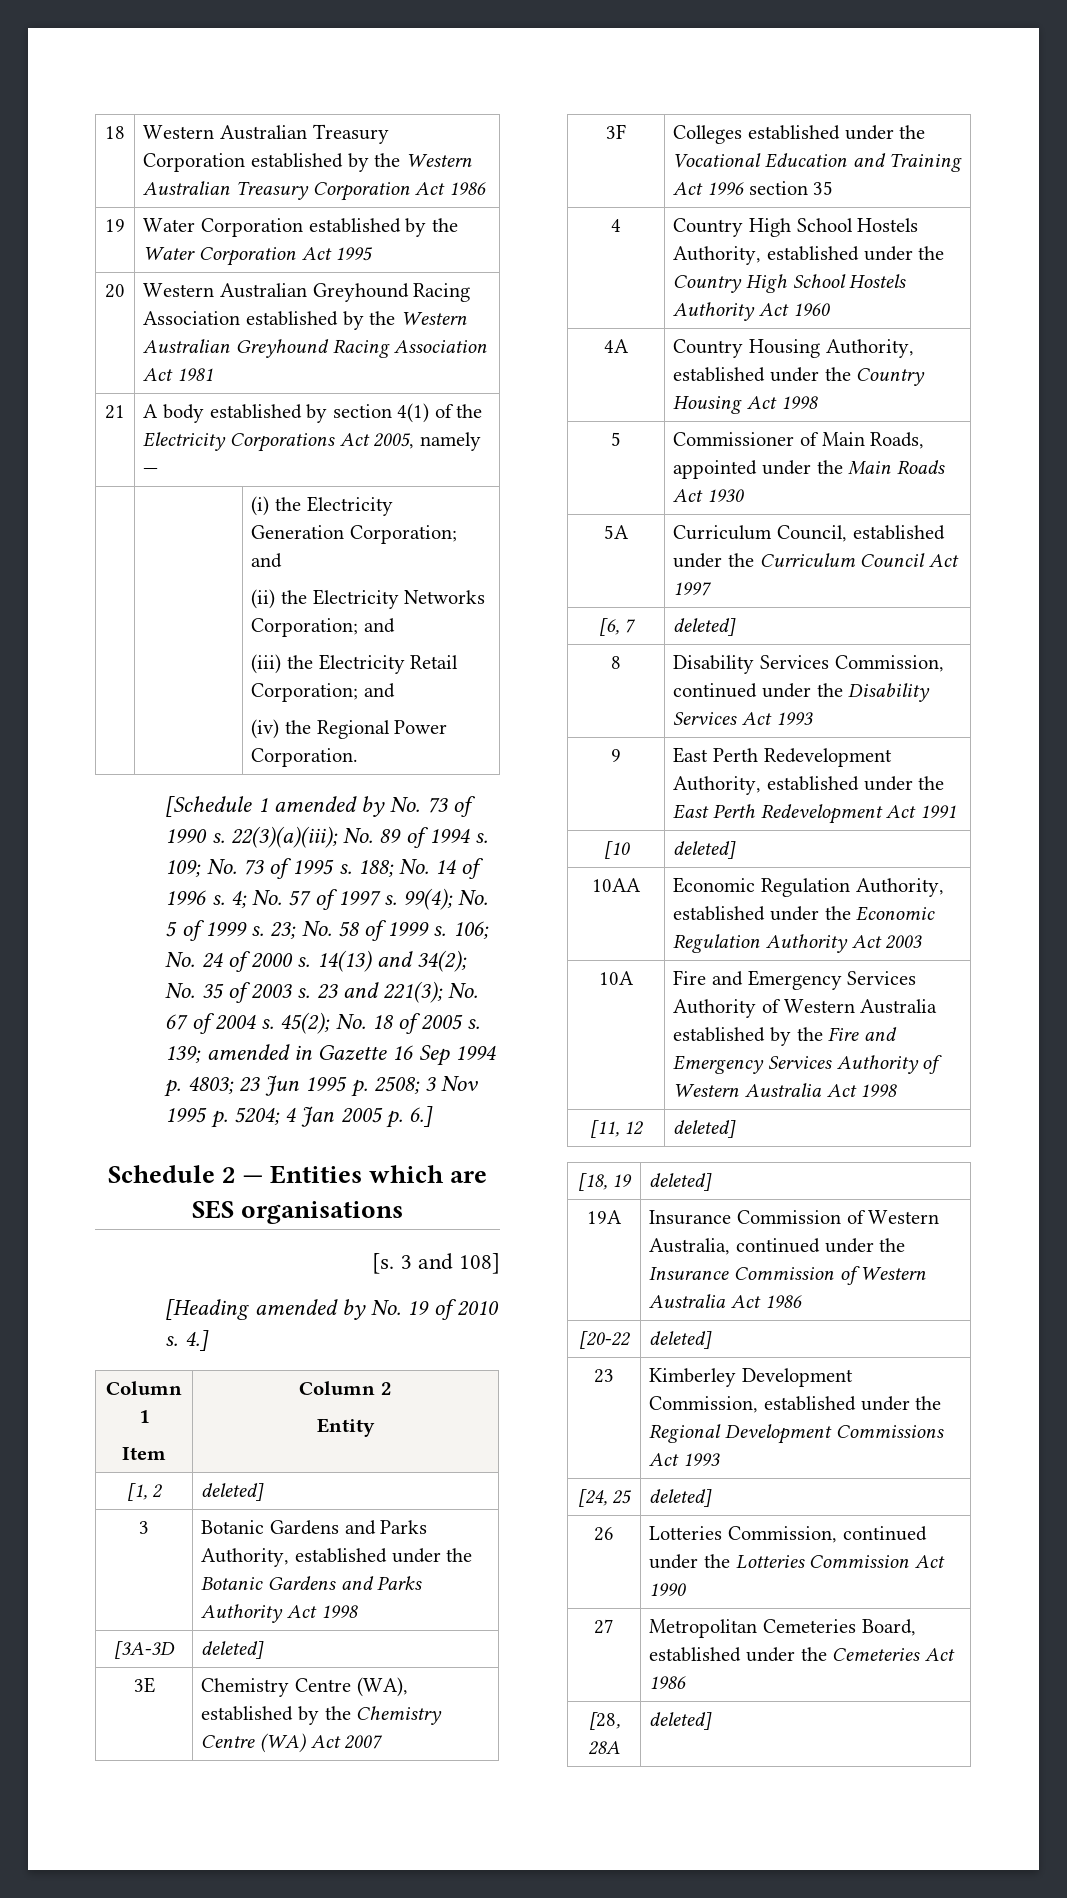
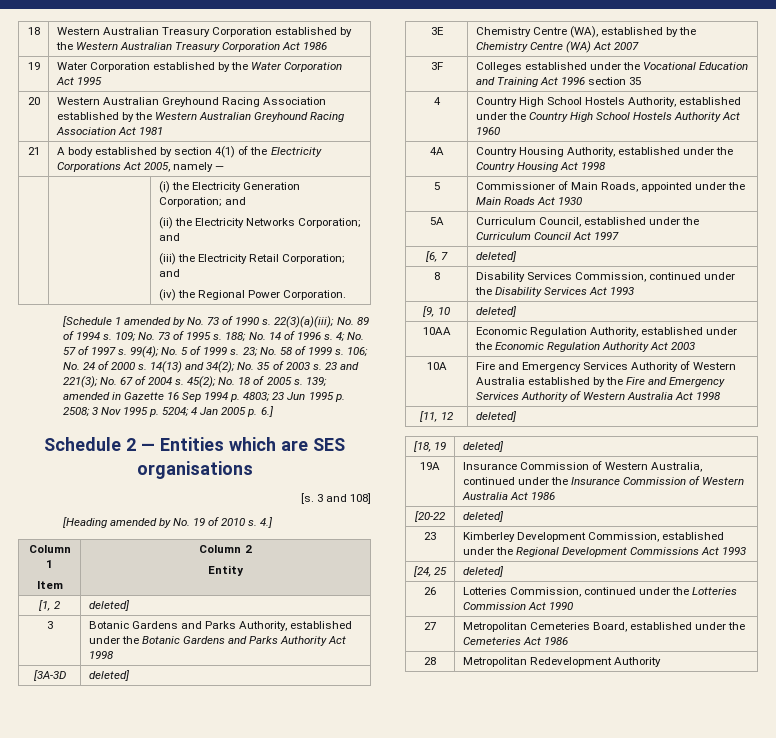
[611,749,621,762] [673,747,892,767] [673,776,945,795] [673,804,956,824] [603,841,631,859] 9 | East Perth Redevelopment Authority, established under the East Perth Redevelopment Act 1991 // [10 -> [423,306,450,317] [9, 10
[588,1712,620,1730] [588,1741,620,1755] [649,1712,713,1730] [28, 28A | deleted] -> [424,657,436,665] [462,657,661,667] 28 | Metropolitan Redevelopment Authority

